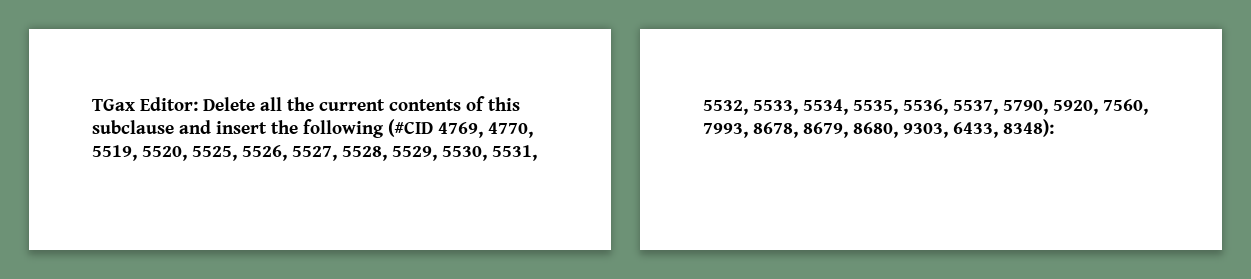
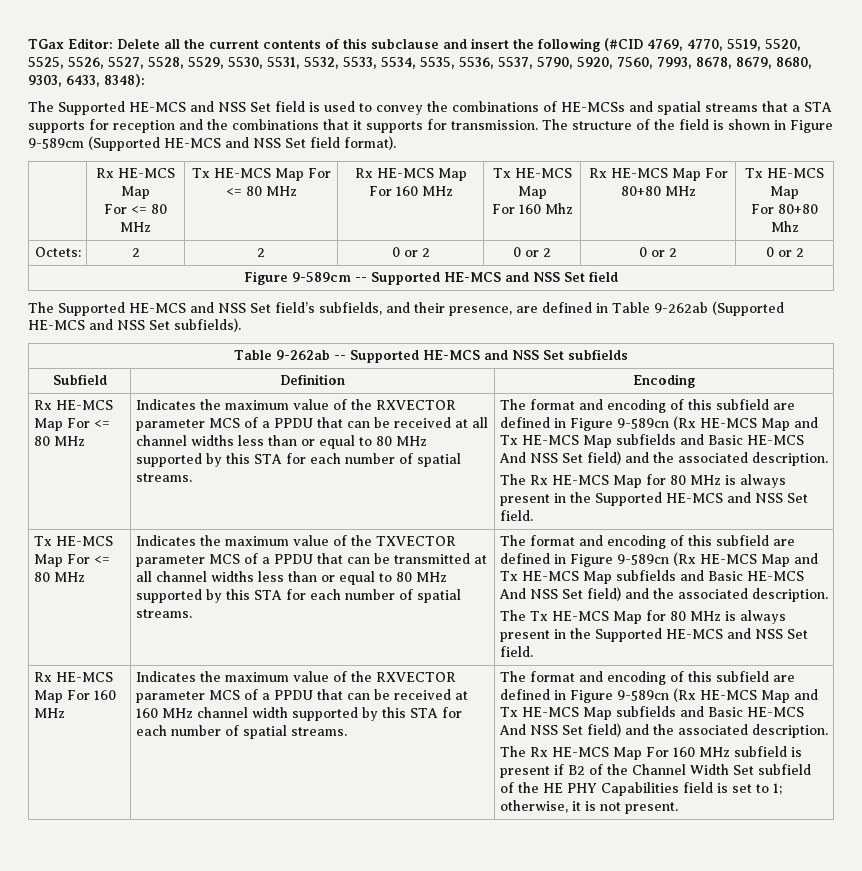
(1054, 128) none -> [28,101,832,115] [28,119,833,133] [28,136,396,151] [96,168,175,178] [121,186,150,199] [104,204,167,214] [120,222,151,232] [191,168,331,181] [225,186,297,196] [354,168,467,181] [368,186,453,196] [492,168,572,178] [517,186,547,199] [491,203,573,214] [588,168,728,181] [620,186,696,196] [745,168,824,178] [770,186,799,199] [751,204,818,214] [770,221,799,232] [34,247,81,257] [131,248,140,257] [257,248,265,257] [391,247,430,257] [513,247,551,257] [639,247,677,257] [765,247,804,257] [244,271,618,285] [28,301,784,316] [28,318,241,332] [234,349,628,363] [52,374,107,385] [280,374,345,385] [633,374,695,388] [33,400,113,410] [33,418,110,431] [33,436,85,446] [135,399,456,410] [135,417,488,431] [135,435,427,449] [135,453,461,467] [135,473,192,482] [499,399,795,413] [499,416,818,431] [499,434,804,448] [498,451,828,466] [499,474,786,488] [499,492,808,506] [499,510,533,521] [33,536,113,546] [33,554,110,567] [33,572,85,582] [135,535,456,546] [135,553,487,567] [135,571,447,585] [135,589,461,603] [135,609,192,618] [499,535,795,549] [499,552,818,567] [499,570,804,584] [498,587,828,602] [499,610,786,624] [499,628,808,642] [499,646,533,657] [33,672,113,682] [33,690,116,703] [33,708,65,718] [135,671,456,682] [135,689,468,703] [135,707,462,721] [135,725,347,739] [499,671,795,685] [499,688,818,703] [499,706,804,720] [498,723,828,738] [499,746,802,760] [499,764,811,778] [499,782,782,796] [499,800,678,814] // The Supported HE-MCS and NSS Set field is used to convey the combinations of HE-MCSs and spatial streams that a STA supports for reception and the combinations that it supports for transmission. The structure of the field is shown in Figure 9-589cm (Supported HE-MCS and NSS Set field format). // | Rx HE-MCS Map // For <= 80 MHz | Tx HE-MCS Map For <= 80 MHz | Rx HE-MCS Map For 160 MHz | Tx HE-MCS Map // For 160 Mhz | Rx HE-MCS Map For 80+80 MHz | Tx HE-MCS Map // For 80+80 Mhz // Octets: | 2 | 2 | 0 or 2 | 0 or 2 | 0 or 2 | 0 or 2 // Figure 9-589cm -- Supported HE-MCS and NSS Set field // The Supported HE-MCS and NSS Set field’s subfields, and their presence, are defined in Table 9-262ab (Supported HE-MCS and NSS Set subfields). // Table 9-262ab -- Supported HE-MCS and NSS Set subfields // Subfield | Definition | Encoding // Rx HE-MCS Map For <= 80 MHz | Indicates the maximum value of the RXVECTOR parameter MCS of a PPDU that can be received at all channel widths less than or equal to 80 MHz supported by this STA for each number of spatial streams. | The format and encoding of this subfield are defined in Figure 9-589cn (Rx HE-MCS Map and Tx HE-MCS Map subfields and Basic HE-MCS And NSS Set field) and the associated description. // The Rx HE-MCS Map for 80 MHz is always present in the Supported HE-MCS and NSS Set field. // Tx HE-MCS Map For <= 80 MHz | Indicates the maximum value of the TXVECTOR parameter MCS of a PPDU that can be transmitted at all channel widths less than or equal to 80 MHz supported by this STA for each number of spatial streams. | The format and encoding of this subfield are defined in Figure 9-589cn (Rx HE-MCS Map and Tx HE-MCS Map subfields and Basic HE-MCS And NSS Set field) and the associated description. // The Tx HE-MCS Map for 80 MHz is always present in the Supported HE-MCS and NSS Set field. // Rx HE-MCS Map For 160 MHz | Indicates the maximum value of the RXVECTOR parameter MCS of a PPDU that can be received at 160 MHz channel width supported by this STA for each number of spatial streams. | The format and encoding of this subfield are defined in Figure 9-589cn (Rx HE-MCS Map and Tx HE-MCS Map subfields and Basic HE-MCS And NSS Set field) and the associated description. // The Rx HE-MCS Map For 160 MHz subfield is present if B2 of the Channel Width Set subfield of the HE PHY Capabilities field is set to 1; otherwise, it is not present.

